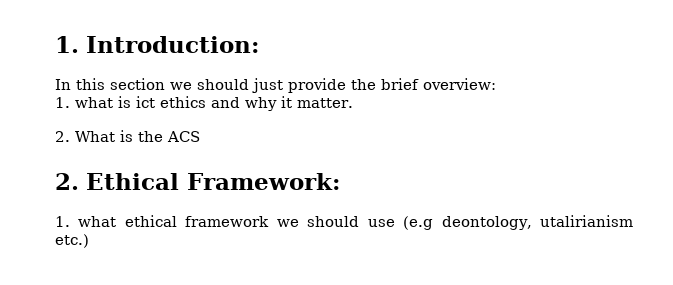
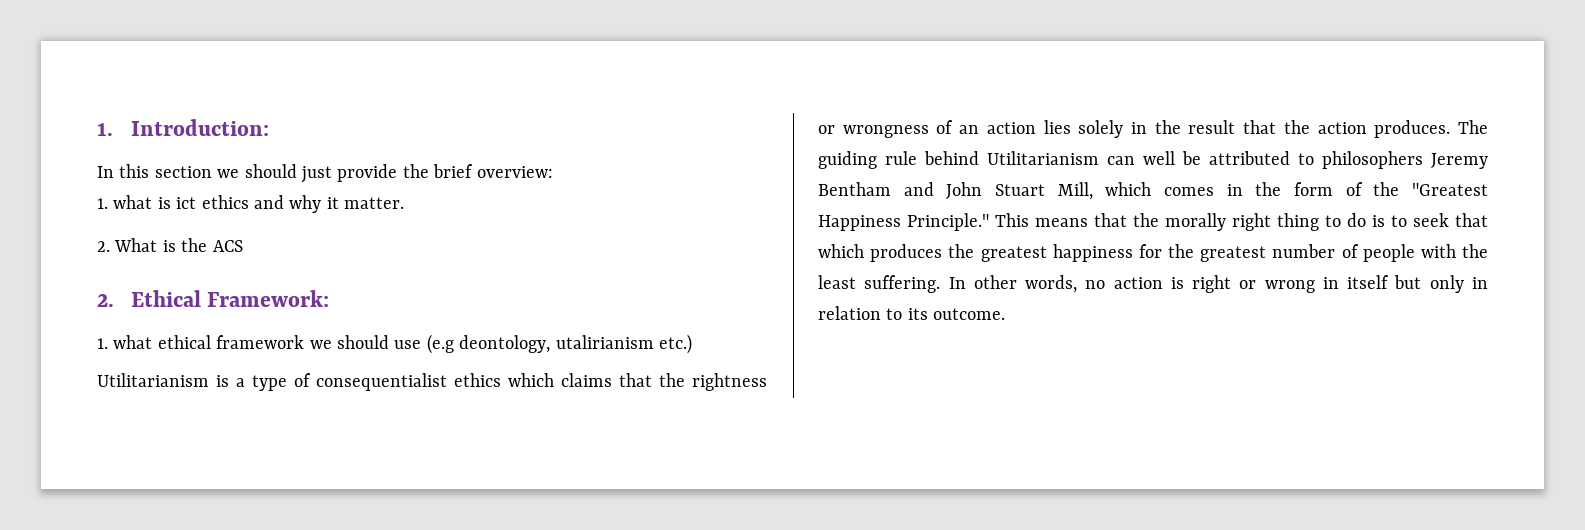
(89, 241) none -> [97,373,767,391] [818,120,1488,138] [818,151,1488,169] [818,182,1488,200] [818,213,1488,231] [818,244,1488,262] [818,275,1488,293] [818,306,1006,320] // Utilitarianism is a type of consequentialist ethics which claims that the rightness or wrongness of an action lies solely in the result that the action produces. The guiding rule behind Utilitarianism can well be attributed to philosophers Jeremy Bentham and John Stuart Mill, which comes in the form of the "Greatest Happiness Principle." This means that the morally right thing to do is to seek that which produces the greatest happiness for the greatest number of people with the least suffering. In other words, no action is right or wrong in itself but only in relation to its outcome.

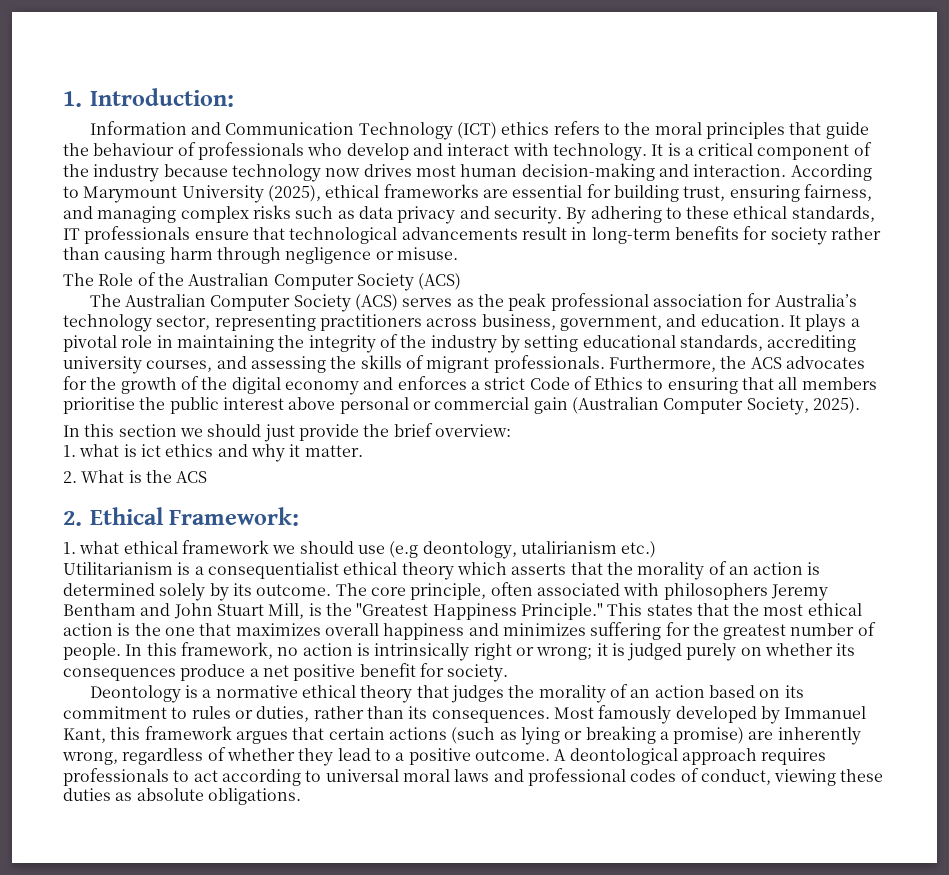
(269, 127) none -> [89,121,869,140] [63,142,872,161] [63,163,872,182] [63,184,872,203] [63,205,875,224] [63,226,881,245] [63,247,458,264] [63,272,462,291] [89,293,857,312] [63,314,860,332] [63,334,857,353] [63,355,865,374] [63,376,877,395] [63,397,860,415] // Information and Communication Technology (ICT) ethics refers to the moral principles that guide the behaviour of professionals who develop and interact with technology. It is a critical component of the industry because technology now drives most human decision-making and interaction. According to Marymount University (2025), ethical frameworks are essential for building trust, ensuring fairness, and managing complex risks such as data privacy and security. By adhering to these ethical standards, IT professionals ensure that technological advancements result in long-term benefits for society rather than causing harm through negligence or misuse. // The Role of the Australian Computer Society (ACS) // The Australian Computer Society (ACS) serves as the peak professional association for Australia’s technology sector, representing practitioners across business, government, and education. It plays a pivotal role in maintaining the integrity of the industry by setting educational standards, accrediting university courses, and assessing the skills of migrant professionals. Furthermore, the ACS advocates for the growth of the digital economy and enforces a strict Code of Ethics to ensuring that all members prioritise the public interest above personal or commercial gain (Australian Computer Society, 2025).
[252,373,767,391] [818,120,1488,138] [818,151,1314,169] type of consequentialist ethics which claims that the rightness or wrongness of an action lies solely in the result that the action produces. The guiding rule behind Utilitarianism can well be attributed to -> [207,561,821,580] [63,582,660,601] consequentialist ethical theory which asserts that the morality of an action is determined solely by its outcome. The core principle, often associated with
[1105,182,1363,196] which comes in the form of -> [308,603,322,616] is
[1035,213,1488,231] [818,244,1133,262] means that the morally right thing to do is to seek that which produces the greatest happiness -> [646,603,862,616] [63,622,662,640] states that the most ethical action is the one that maximizes overall happiness and minimizes suffering
[1362,244,1488,262] [818,275,1078,293] people with the least suffering. In other words, -> [63,642,273,660] people. In this framework,
(1184, 283) none -> [374,643,470,661] intrinsically
[1264,275,1488,293] [818,306,1006,320] wrong in itself but only in relation to its outcome. -> [536,643,856,661] [63,663,509,682] [89,684,804,703] [63,705,867,724] [63,726,861,745] [62,747,827,766] [63,768,884,786] [63,788,301,805] wrong; it is judged purely on whether its consequences produce a net positive benefit for society. // Deontology is a normative ethical theory that judges the morality of an action based on its commitment to rules or duties, rather than its consequences. Most famously developed by Immanuel Kant, this framework argues that certain actions (such as lying or breaking a promise) are inherently wrong, regardless of whether they lead to a positive outcome. A deontological approach requires professionals to act according to universal moral laws and professional codes of conduct, viewing these duties as absolute obligations.

